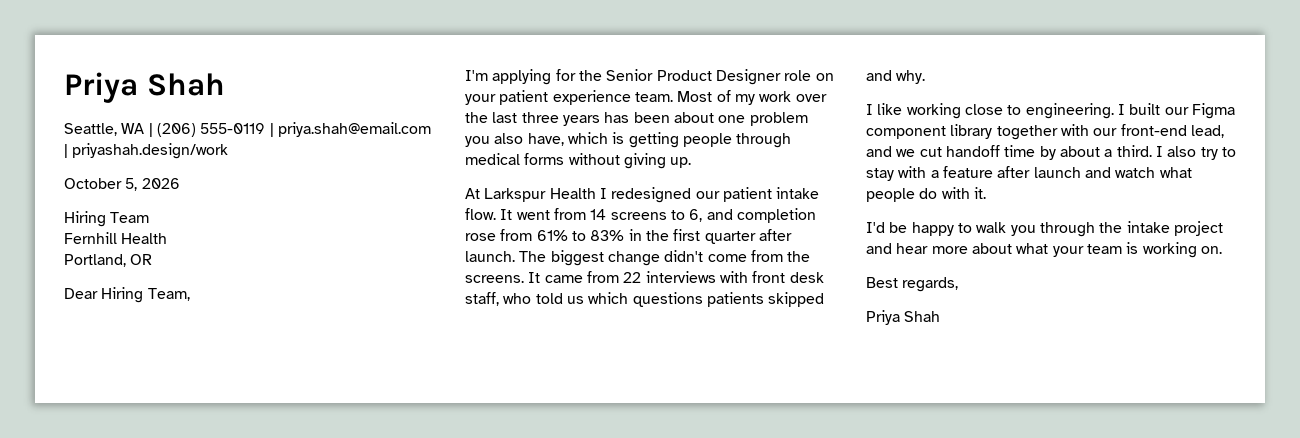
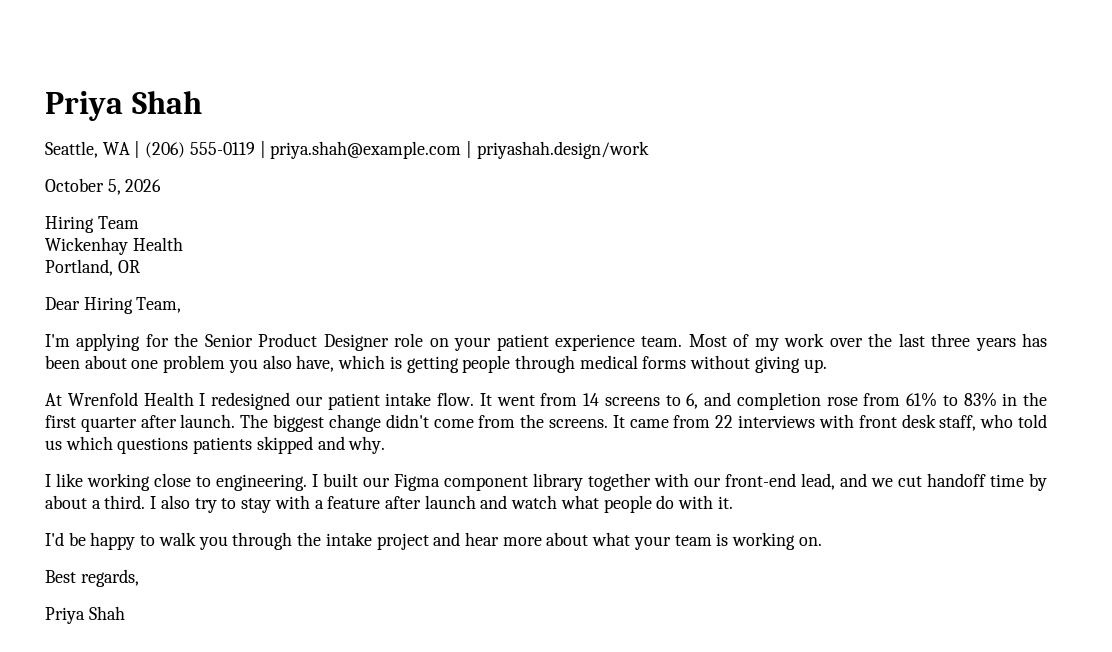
[277,122,431,137] priya.shah@email.com -> [270,141,462,159] priya.shah@example.com
[64,232,117,244] Fernhill -> [45,237,128,255] Wickenhay
[484,188,547,202] Larkspur -> [67,392,138,406] Wrenfold

